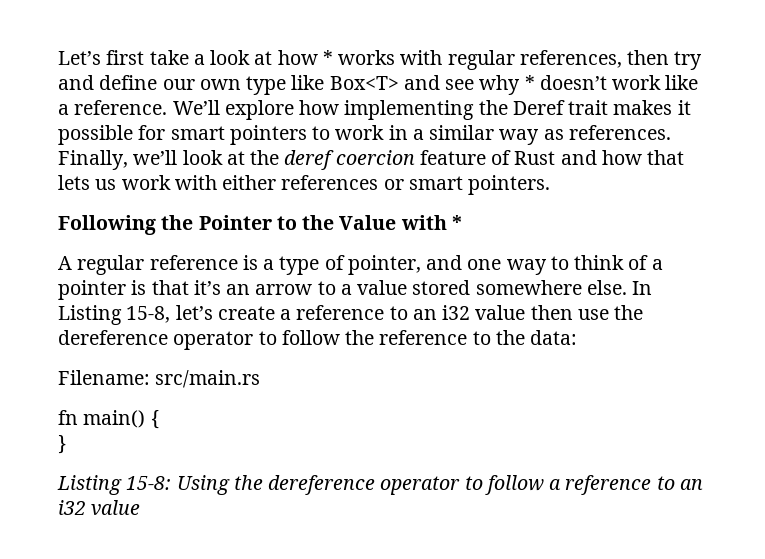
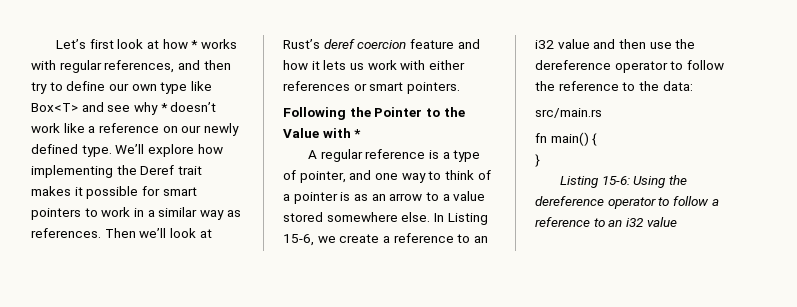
[149,50,205,65] take a -> (114, 44) none
(622, 59) none -> [177,60,200,70] and
[58,75,94,90] and -> [49,82,63,91] to
[74,100,168,115] reference. -> [98,123,239,136] [31,144,112,157] reference on our newly defined type.
[58,150,128,170] Finally, -> [104,228,136,238] Then
[250,150,280,165] the -> [283,39,320,49] Rust’s
[491,150,556,165] of Rust -> (454, 44) none
[647,150,685,165] that -> [311,61,320,70] it
[151,280,221,295] that it’s -> [353,194,368,201] as
[126,305,213,323] 15-8, let’s -> [283,234,336,246] 15-6, we
(526, 312) none -> [593,39,616,49] and
[58,370,150,385] Filename: -> (693, 86) none
[126,476,172,490] 15-8: -> [601,176,630,185] 15-6:

